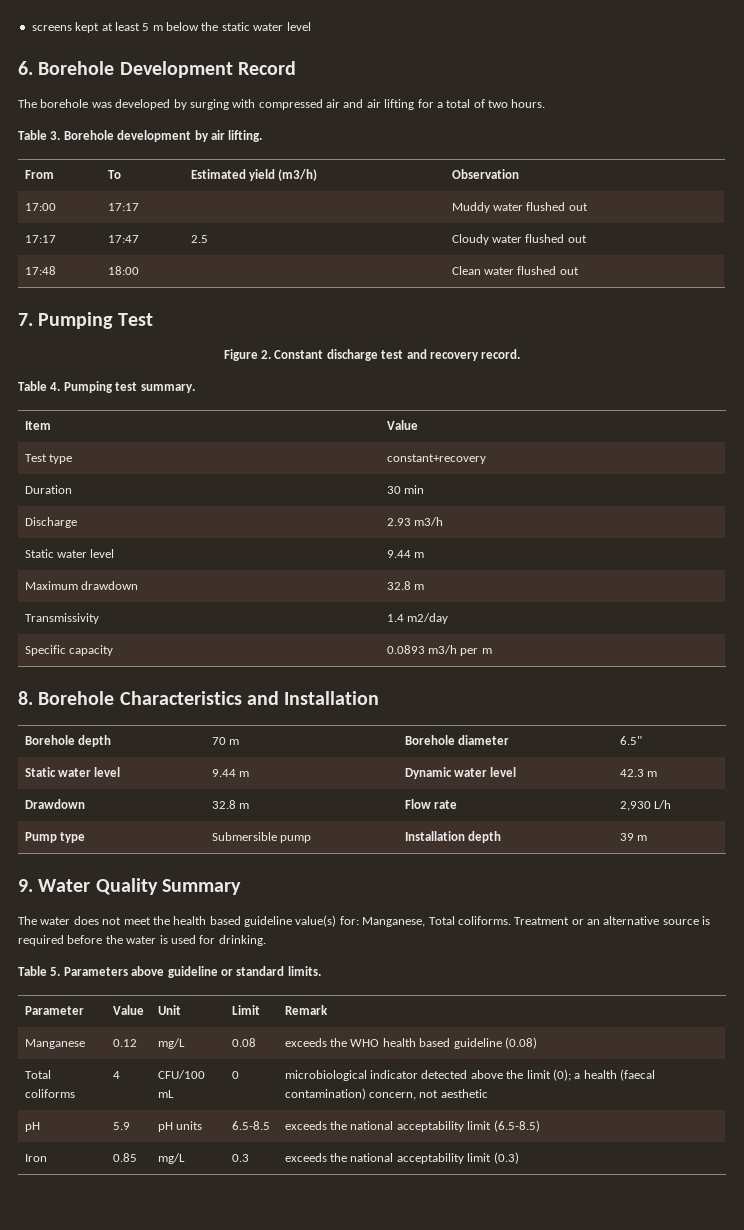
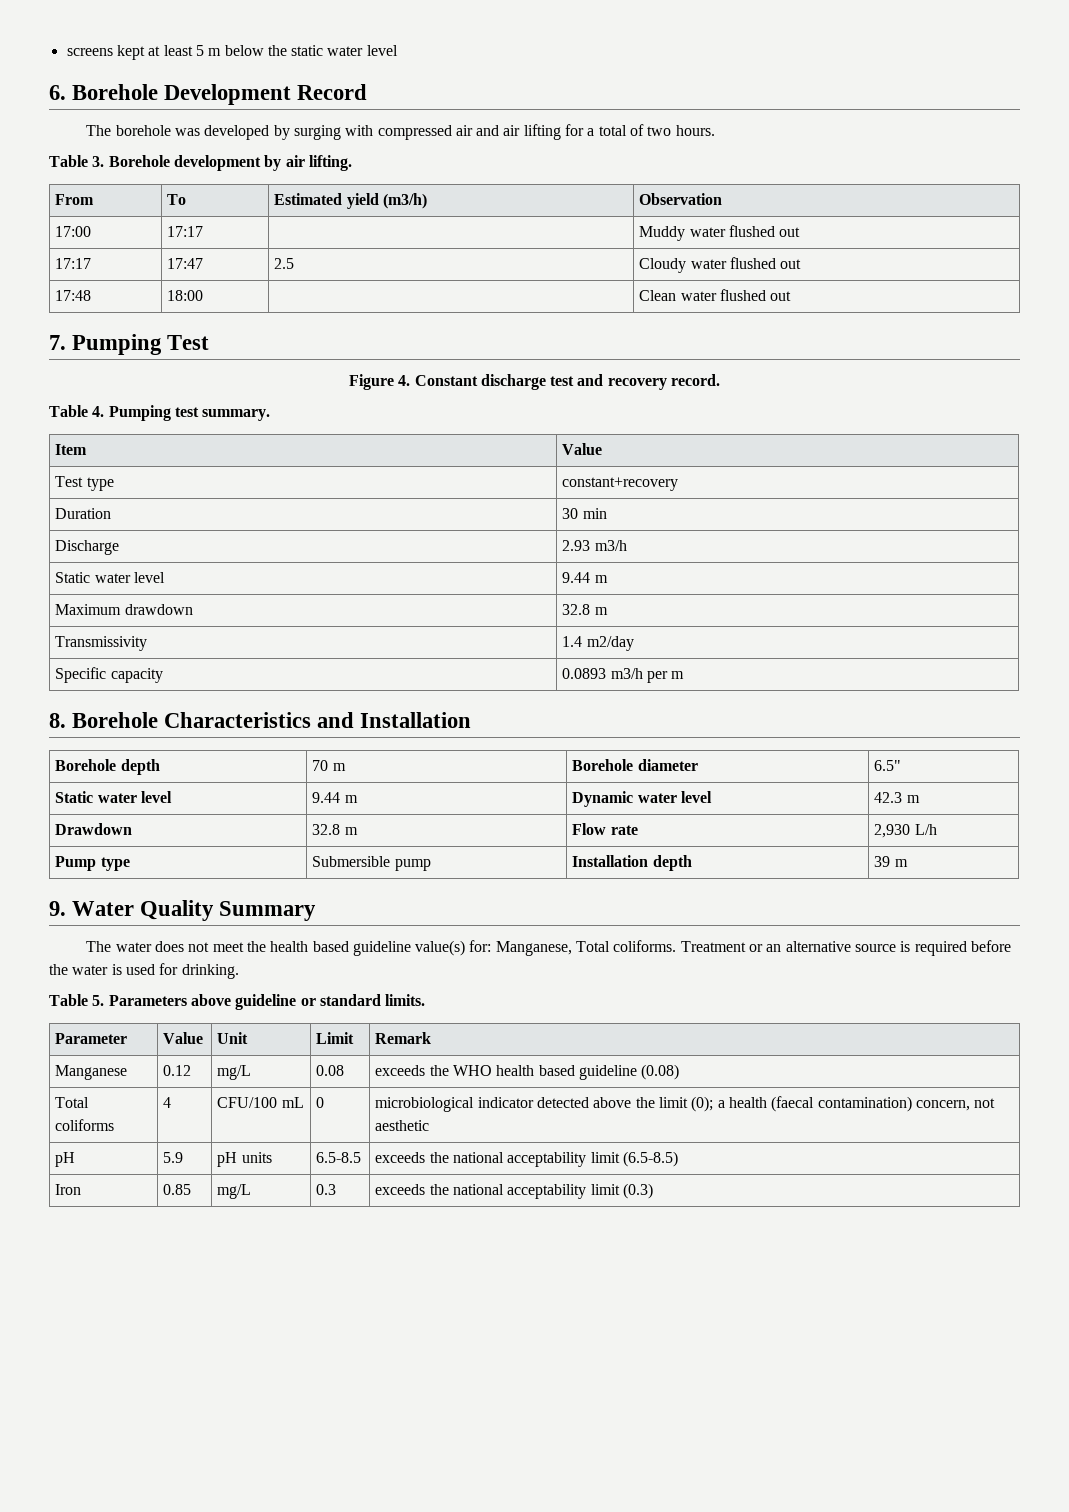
[261,350,272,359] 2. -> [398,375,411,386] 4.

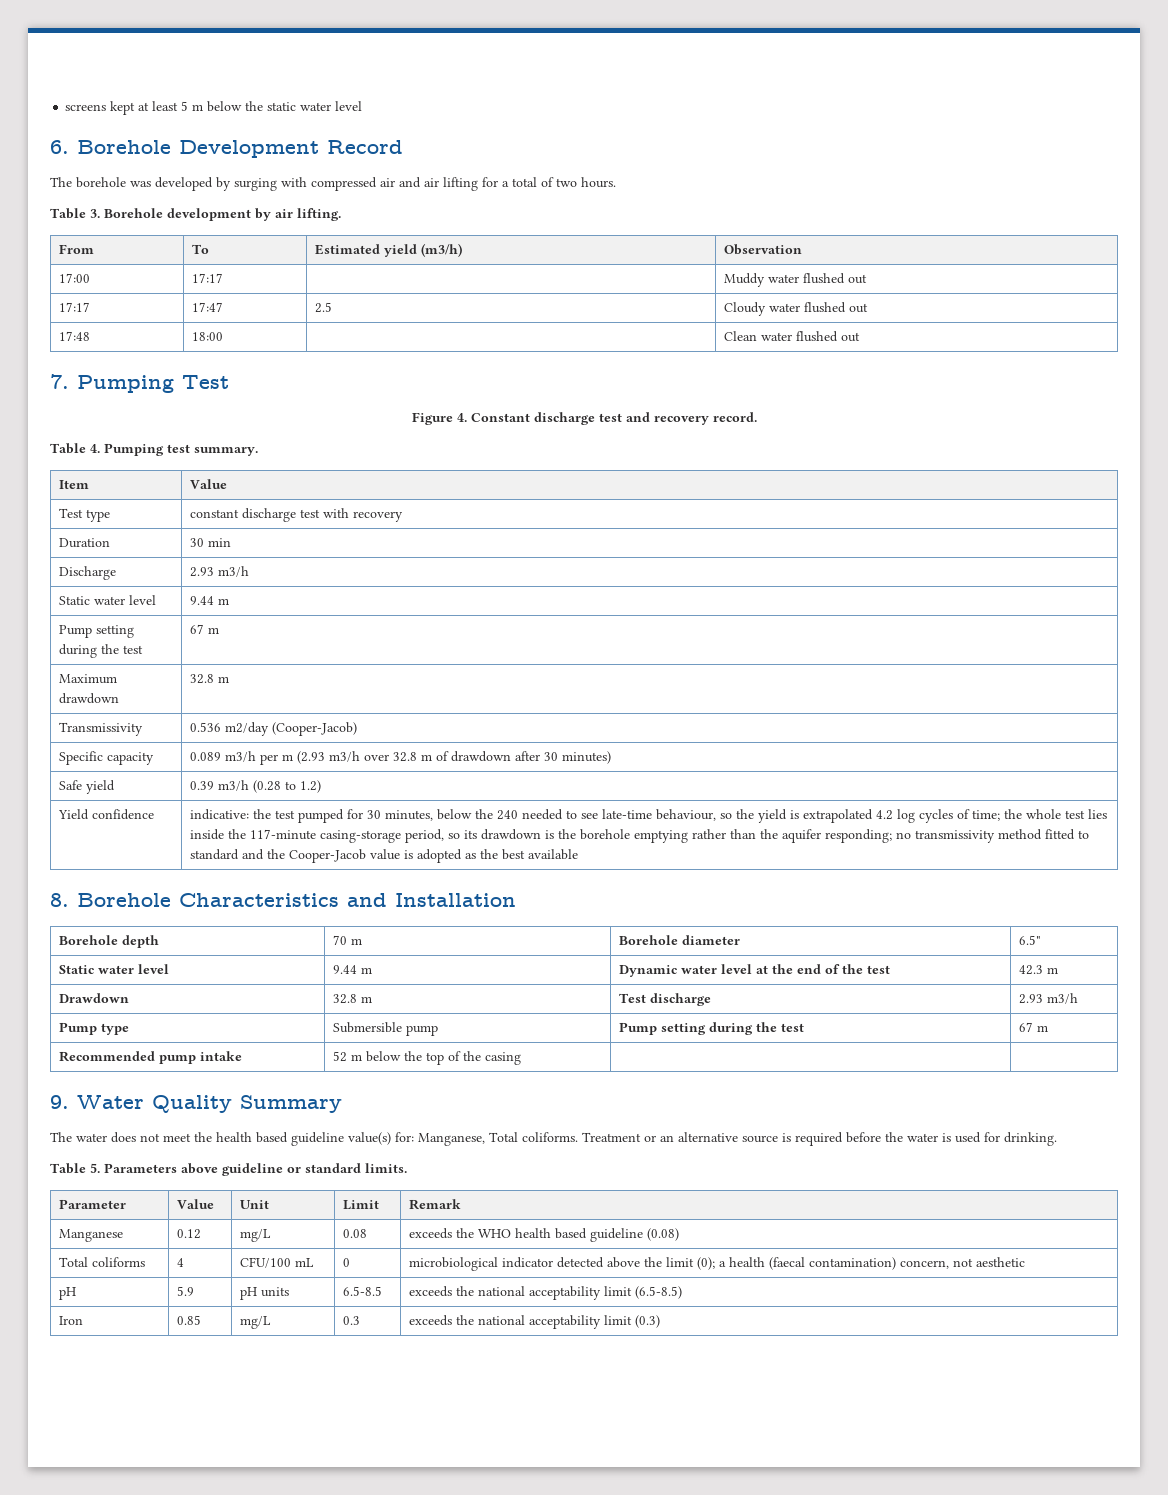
[562,477,679,491] constant+recovery -> [190,508,404,522] constant discharge test with recovery
(608, 579) none -> [59,625,135,638] [59,644,144,658] [190,624,220,634] // Pump setting during the test | 67 m
[562,636,583,647] 1.4 -> [190,722,222,732] 0.536
(634, 643) none -> [272,722,358,736] (Cooper-Jacob)
[562,668,607,679] 0.0893 -> [190,752,222,761] 0.089
(685, 675) none -> [297,751,612,764] [59,780,116,794] [190,780,322,793] [58,809,155,820] [190,809,1108,823] [190,829,1090,843] [190,849,579,863] (2.93 m3/h over 32.8 m of drawdown after 30 minutes) // Safe yield | 0.39 m3/h (0.28 to 1.2) // Yield confidence | indicative: the test pumped for 30 minutes, below the 240 needed to see late-time behaviour, so the yield is extrapolated 4.2 log cycles of time; the whole test lies inside the 117-minute casing-storage period, so its drawdown is the borehole emptying rather than the aquifer responding; no transmissivity method fitted to standard and the Cooper-Jacob value is adopted as the best available
(713, 797) none -> [756,964,891,974] at the end of the test
[572,823,638,835] [874,824,937,838] Flow rate | 2,930 L/h -> [619,993,712,1006] [1019,993,1079,1004] Test discharge | 2.93 m3/h
[572,855,692,871] [874,856,908,867] Installation depth | 39 m -> [619,1022,805,1035] [1019,1022,1049,1032] [59,1051,243,1064] [333,1051,522,1065] Pump setting during the test | 67 m // Recommended pump intake | 52 m below the top of the casing | |

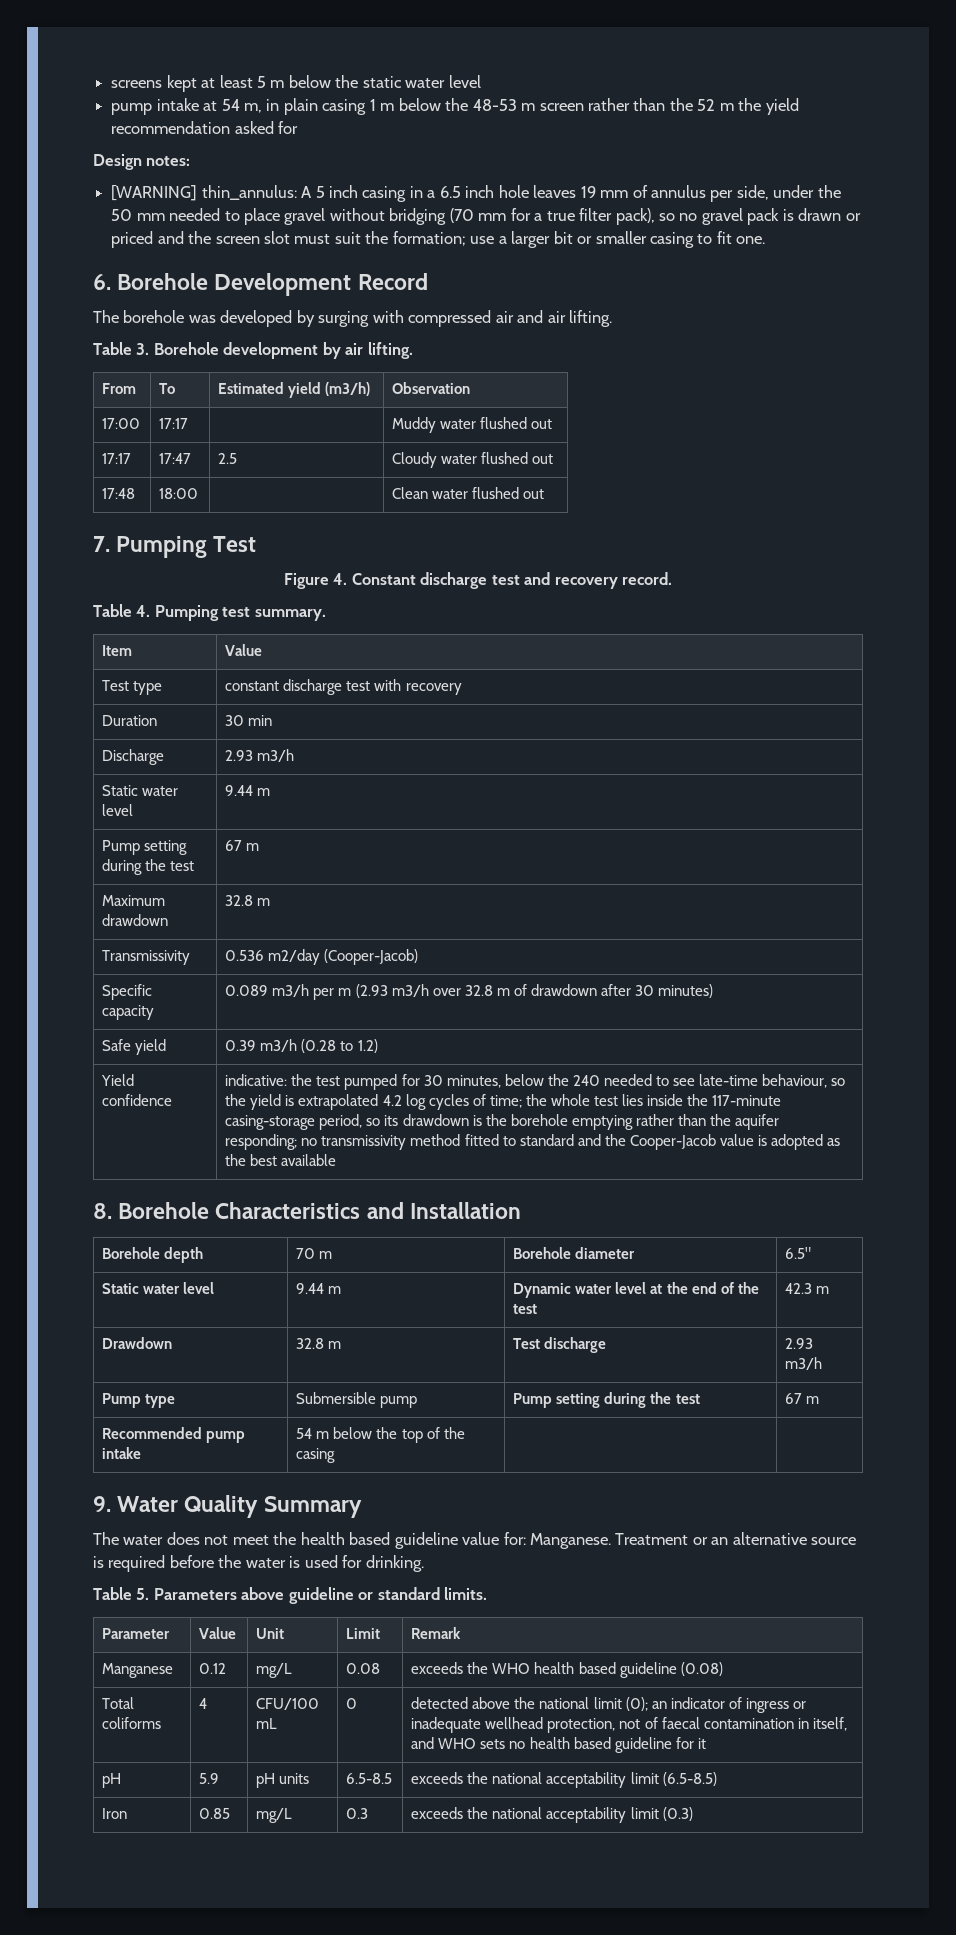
(363, 106) none -> [111,98,799,115] [111,121,299,134] [93,154,191,170] [111,185,841,202] [111,208,861,225] [111,231,766,248] // pump intake at 54 m, in plain casing 1 m below the 48-53 m screen rather than the 52 m the yield recommendation asked for // Design notes: // [WARNING] thin_annulus: A 5 inch casing in a 6.5 inch hole leaves 19 mm of annulus per side, under the 50 mm needed to place gravel without bridging (70 mm for a true filter pack), so no gravel pack is drawn or priced and the screen slot must suit the formation; use a larger bit or smaller casing to fit one.
[443,177,616,191] lifting for a total of two hours. -> [569,310,613,327] lifting.
[333,1051,348,1062] 52 -> [296,1428,313,1439] 54
[348,1132,578,1146] value(s) for: Manganese, Total coliforms. -> [462,1532,612,1549] value for: Manganese.
[409,1257,554,1271] microbiological indicator -> (358, 1703) none
(663, 1262) none -> [539,1697,590,1709] national
[719,1257,1026,1270] a health (faecal contamination) concern, not aesthetic -> [651,1697,806,1713] [411,1717,847,1733] [411,1737,706,1753] an indicator of ingress or inadequate wellhead protection, not of faecal contamination in itself, and WHO sets no health based guideline for it

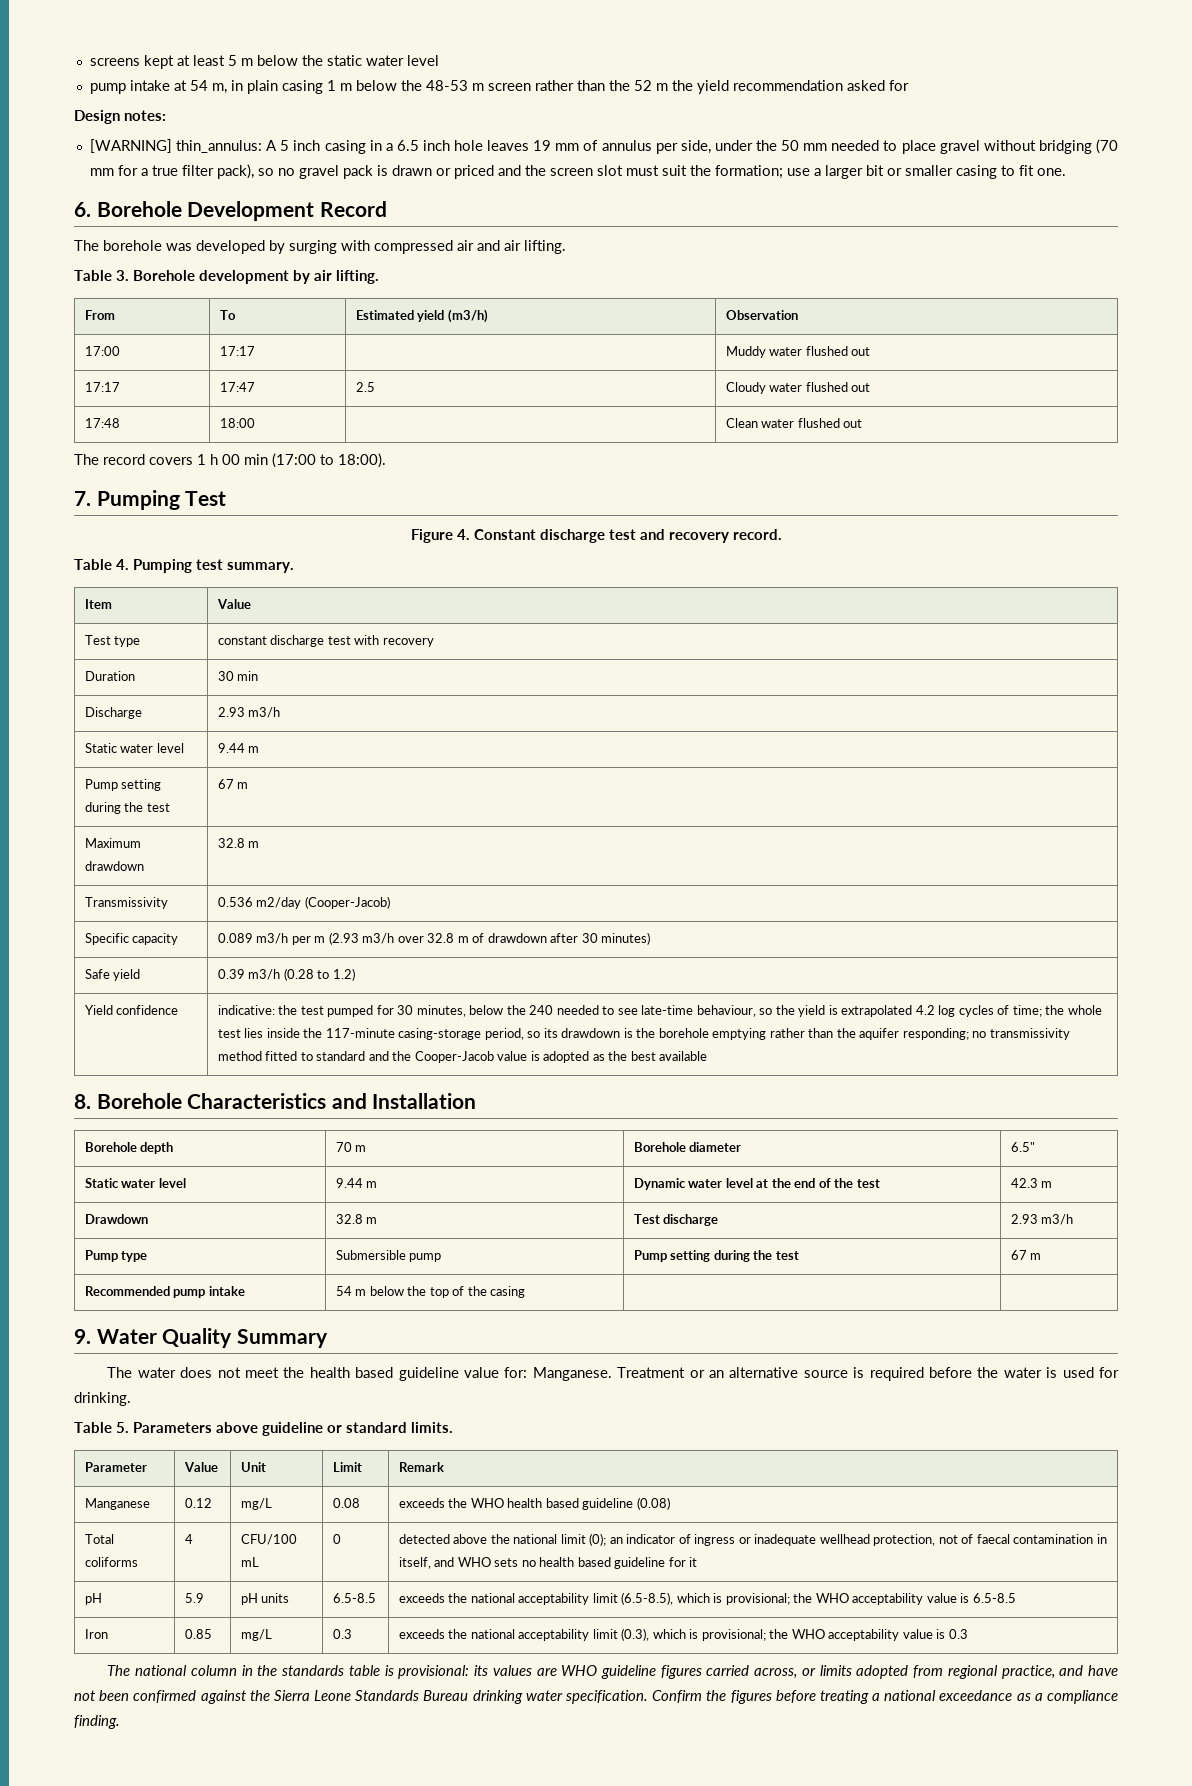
(545, 494) none -> [74,453,386,468] // The record covers 1 h 00 min (17:00 to 18:00).
[662,1772,717,1786] (6.5-8.5) -> [621,1592,1016,1605] (6.5-8.5), which is provisional; the WHO acceptability value is 6.5-8.5
[662,1807,693,1821] (0.3) -> [621,1628,968,1641] [107,1665,1118,1679] [74,1690,1118,1704] [74,1715,120,1729] (0.3), which is provisional; the WHO acceptability value is 0.3 // The national column in the standards table is provisional: its values are WHO guideline figures carried across, or limits adopted from regional practice, and have not been confirmed against the Sierra Leone Standards Bureau drinking water specification. Confirm the figures before treating a national exceedance as a compliance finding.

